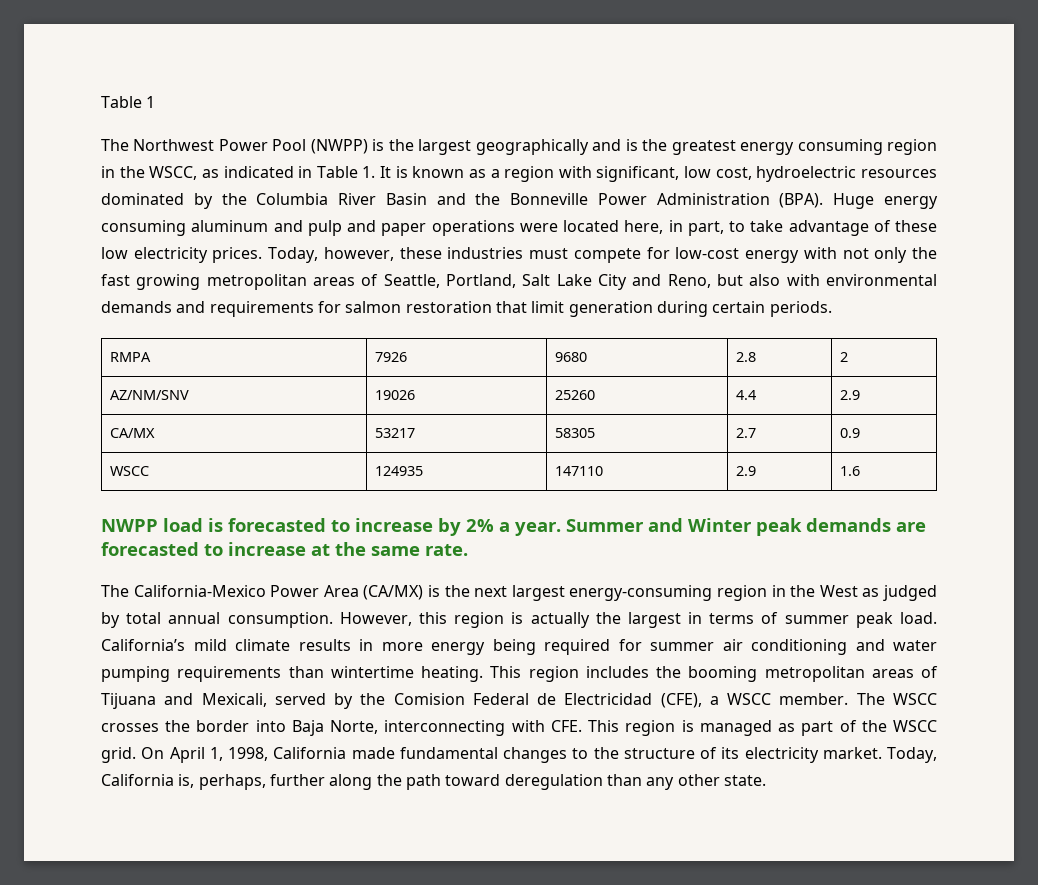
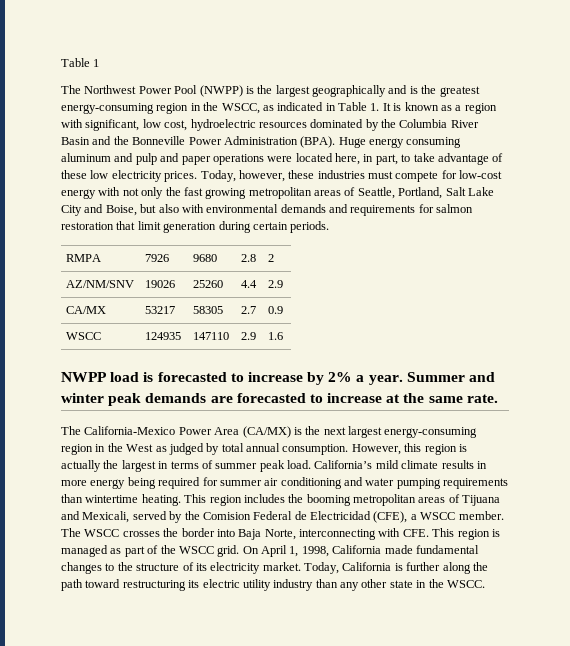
[740,139,883,155] energy consuming -> [61,103,154,114] energy-consuming
[667,274,711,288] Reno, -> [105,205,137,216] Boise,
[688,518,752,532] Winter -> [61,393,104,403] winter
[178,774,266,790] is, perhaps, -> [394,563,403,571] is
[504,774,766,790] deregulation than any other state. -> [122,579,485,591] restructuring its electric utility industry than any other state in the WSCC.

